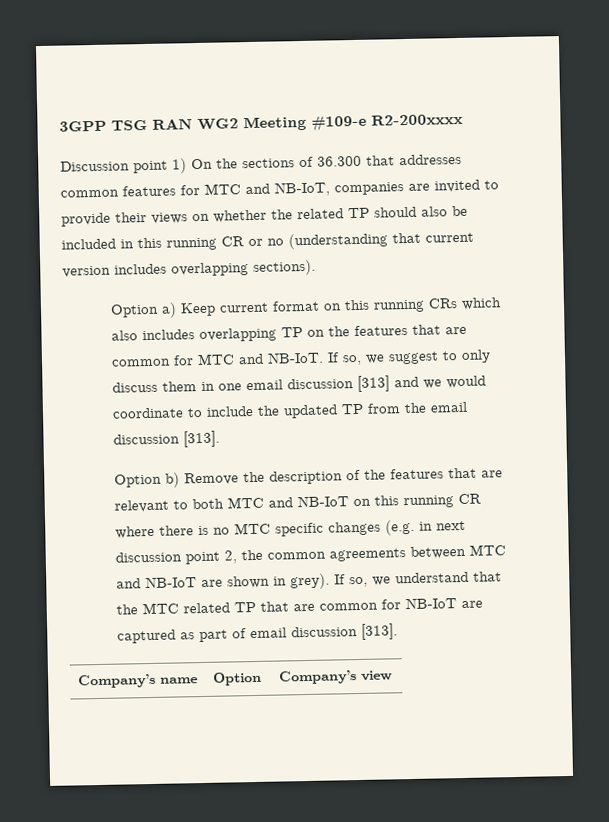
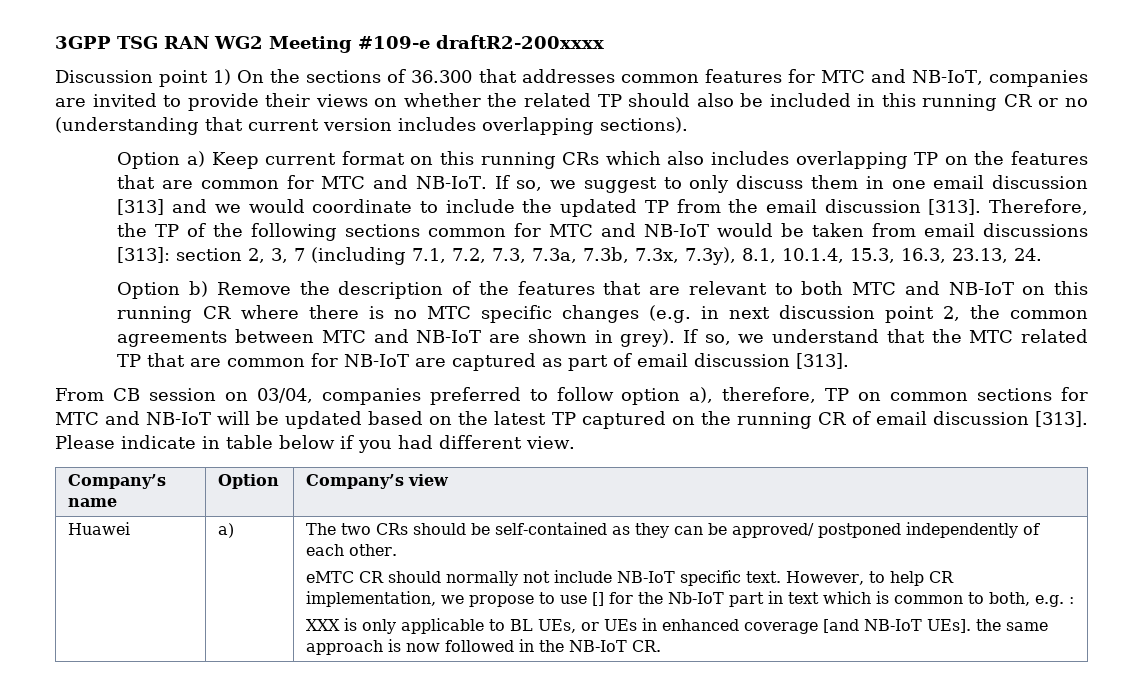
[371,113,463,126] R2-200xxxx -> [436,35,604,49] draftR2-200xxxx
(221, 439) none -> [988,199,1088,215] [117,223,1089,241] [117,247,1043,265] Therefore, the TP of the following sections common for MTC and NB-IoT would be taken from email discussions [313]: section 2, 3, 7 (including 7.1, 7.2, 7.3, 7.3a, 7.3b, 7.3x, 7.3y), 8.1, 10.1.4, 15.3, 16.3, 23.13, 24.
(399, 631) none -> [55,387,1088,405] [55,411,1088,429] [55,435,575,453] // From CB session on 03/04, companies preferred to follow option a), therefore, TP on common sections for MTC and NB-IoT will be updated based on the latest TP captured on the running CR of email discussion [313]. Please indicate in table below if you had different view.
(394, 675) none -> [68,522,131,535] [218,523,235,538] [306,522,1041,538] [306,544,398,556] [306,570,955,586] [306,591,1075,607] [306,618,1049,634] [306,639,662,655] // Huawei | a) | The two CRs should be self-contained as they can be approved/ postponed independently of each other. // eMTC CR should normally not include NB-IoT specific text. However, to help CR implementation, we propose to use [] for the Nb-IoT part in text which is common to both, e.g. : // XXX is only applicable to BL UEs, or UEs in enhanced coverage [and NB-IoT UEs]. the same approach is now followed in the NB-IoT CR.

